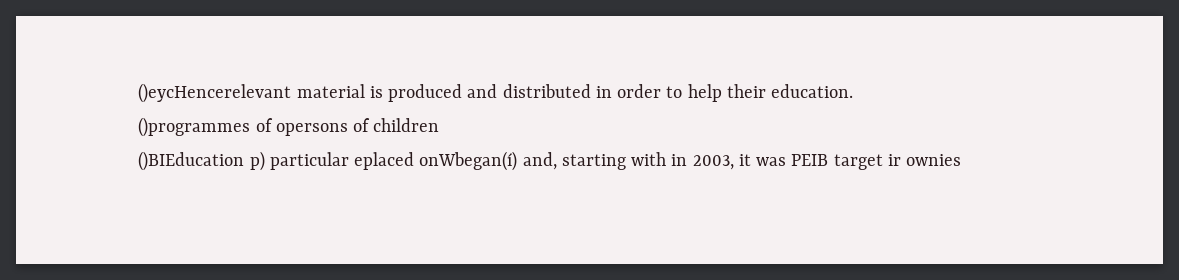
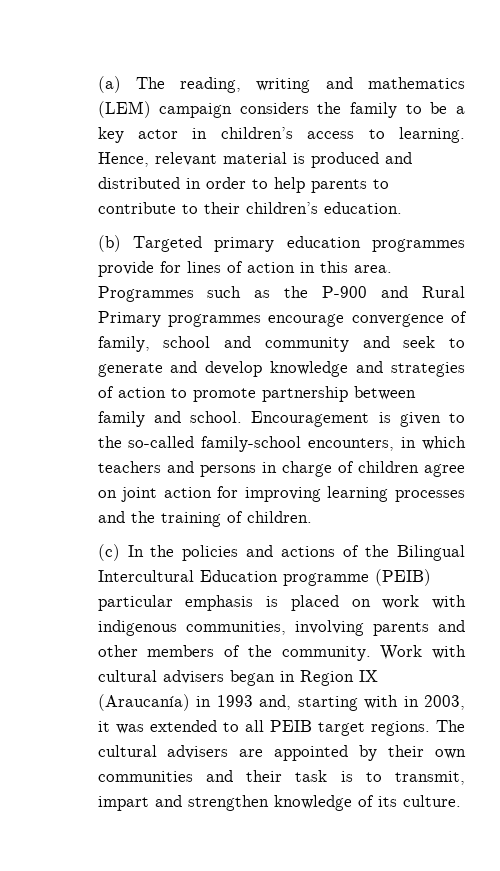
[138,83,292,103] ()eycHencerelevant -> [97,76,465,93] [97,101,465,118] [97,127,465,143] [97,152,217,167] (a) The reading, writing and mathematics (LEM) campaign considers the family to be a key actor in children’s access to learning. Hence, relevant
[726,84,854,98] [138,117,440,137] [138,151,518,171] their education. // ()programmes of opersons of children // ()BIEducation p) particular eplaced onWbegan(í) -> [310,179,389,193] [97,202,402,214] [97,235,465,252] [97,261,392,277] [97,286,465,302] [97,311,467,327] [97,336,466,352] [97,361,465,377] [97,386,416,402] [97,411,466,427] [97,436,466,452] [97,461,465,477] [97,486,465,502] [97,511,312,527] [97,544,465,561] [97,569,431,586] [97,595,467,611] [97,620,465,636] [97,645,466,661] [97,670,378,686] [97,694,253,711] parents to contribute to their children’s education. // (b) Targeted primary education programmes provide for lines of action in this area. Programmes such as the P-900 and Rural Primary programmes encourage convergence of family, school and community and seek to generate and develop knowledge and strategies of action to promote partnership between family and school. Encouragement is given to the so-called family-school encounters, in which teachers and persons in charge of children agree on joint action for improving learning processes and the training of children. // (c) In the policies and actions of the Bilingual Intercultural Education programme (PEIB) particular emphasis is placed on work with indigenous communities, involving parents and other members of the community. Work with cultural advisers began in Region IX (Araucanía) in 1993
[791,154,962,170] PEIB target ir ownies -> [149,720,465,736] [97,745,466,761] [97,770,466,785] [97,795,461,811] extended to all PEIB target regions. The cultural advisers are appointed by their own communities and their task is to transmit, impart and strengthen knowledge of its culture.

